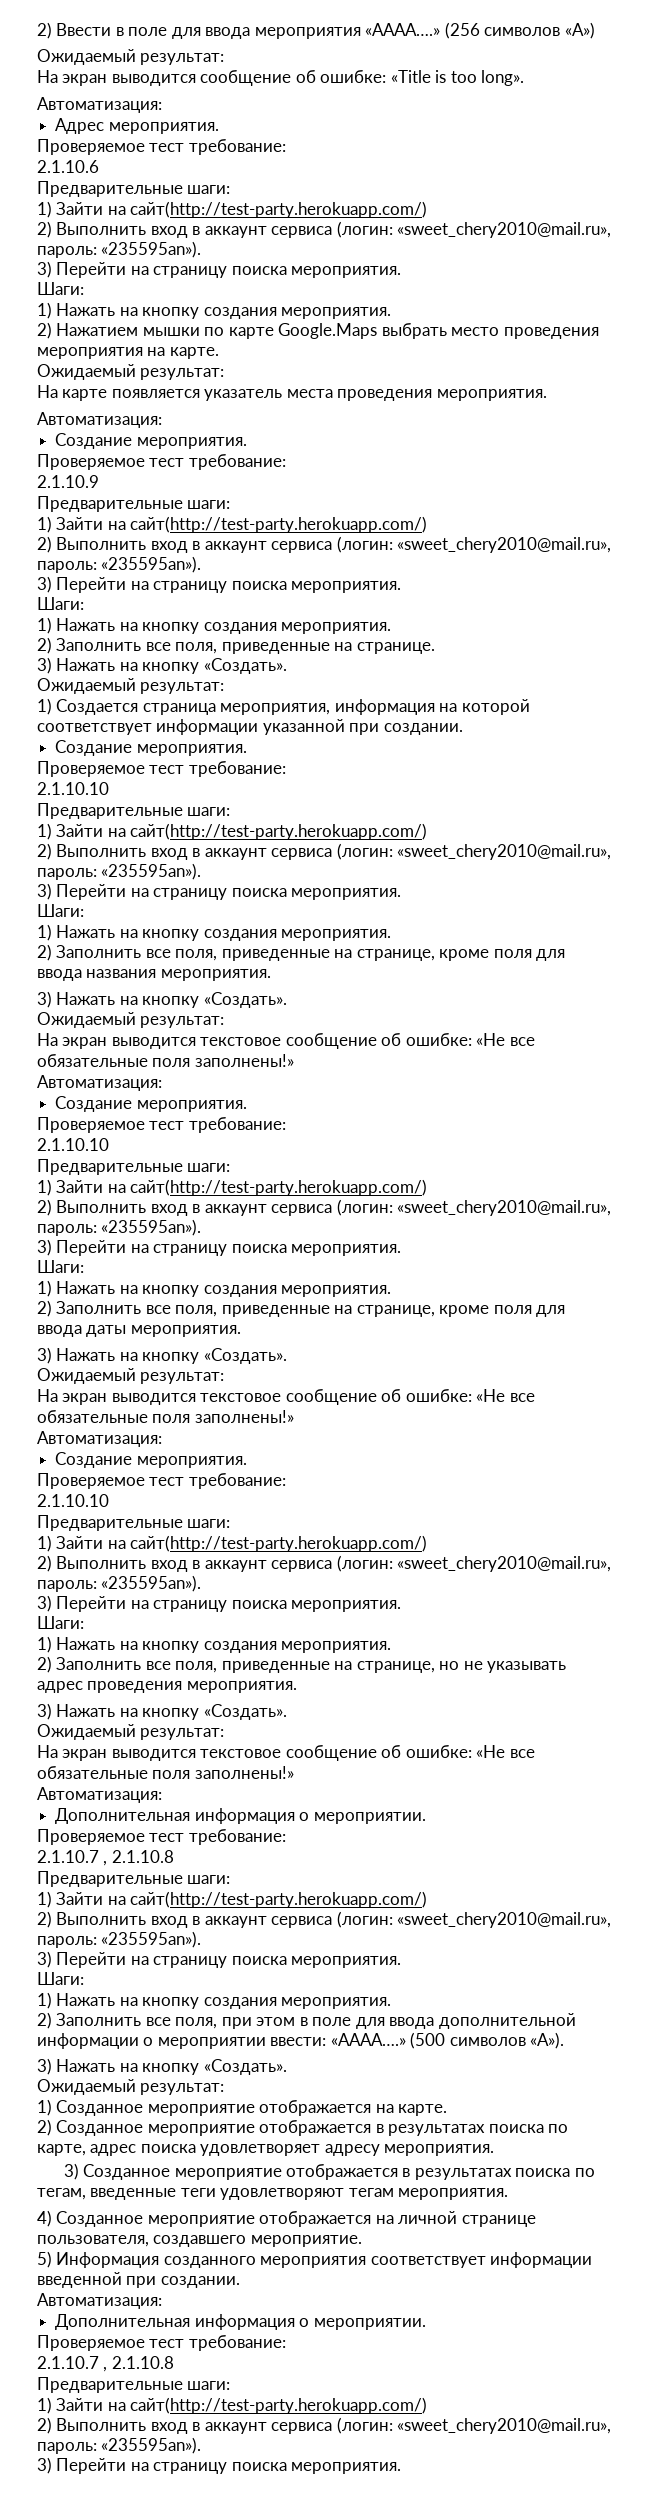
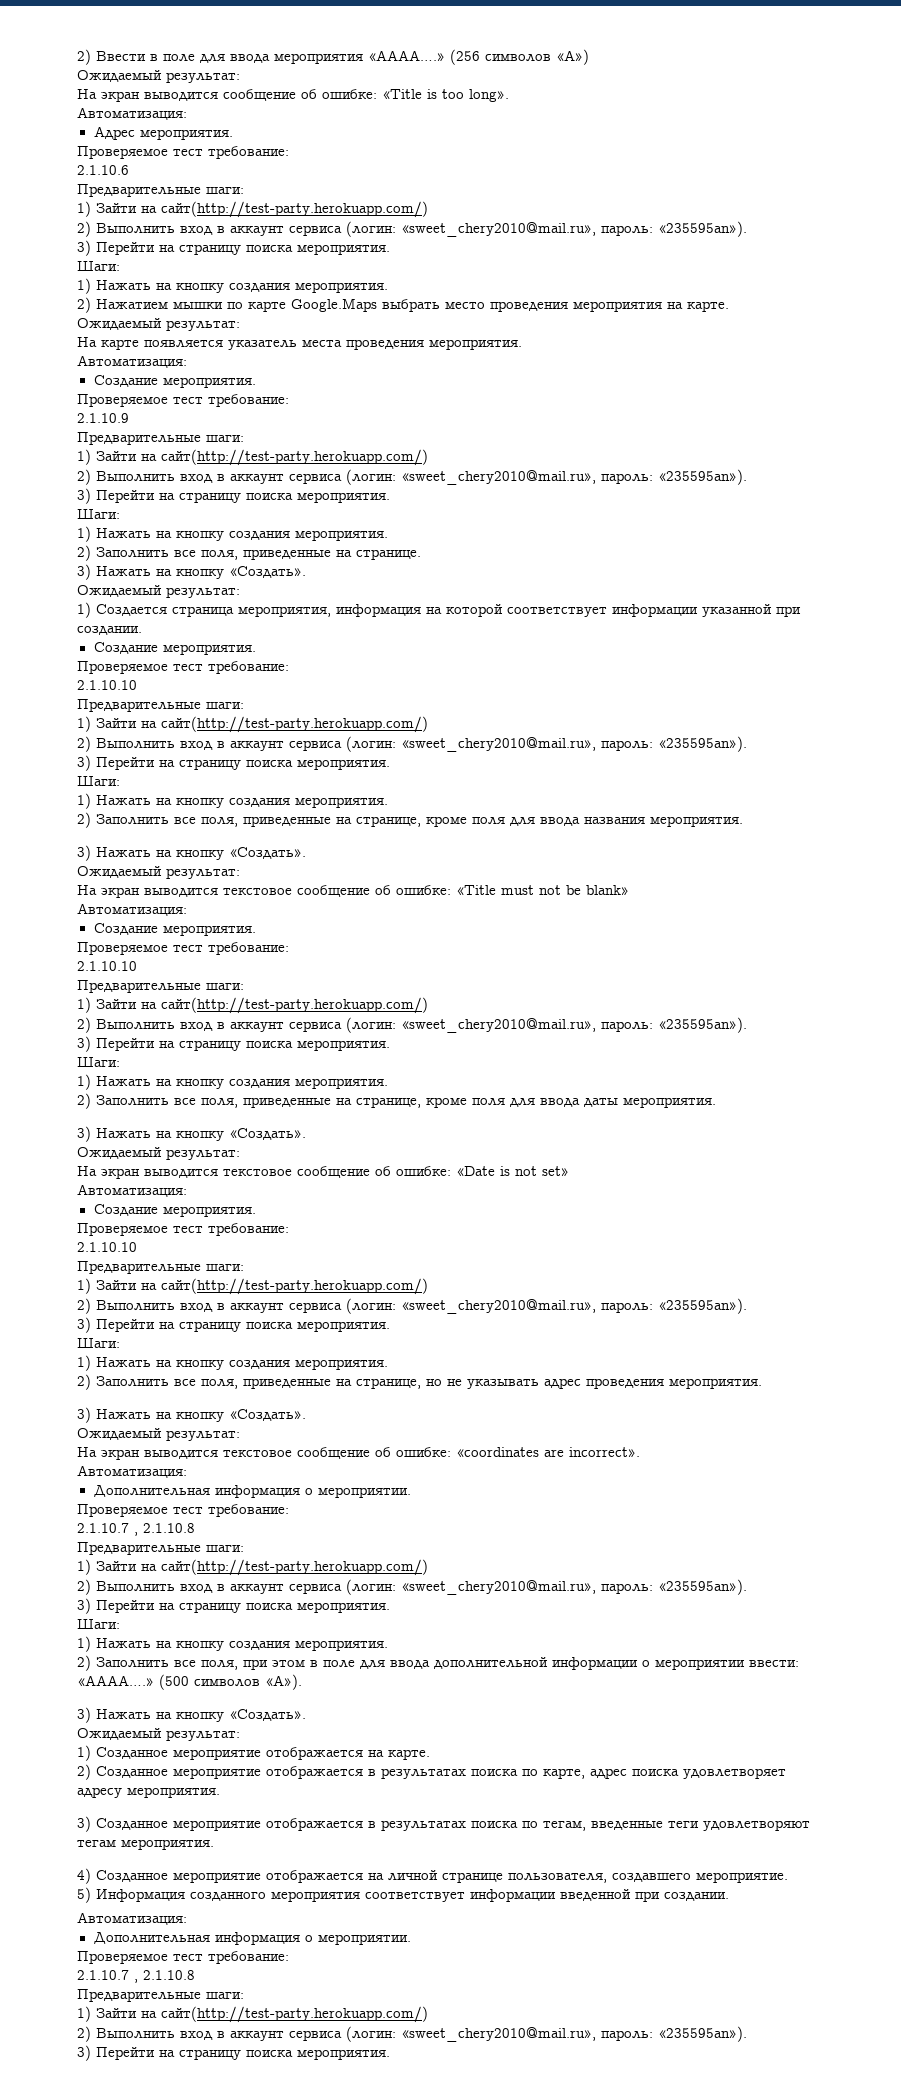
[476,1033,535,1046] [37,1054,294,1067] «Не все обязательные поля заполнены!» -> [456,885,629,895] «Title must not be blank»
[476,1389,535,1402] [37,1410,294,1423] «Не все обязательные поля заполнены!» -> [456,1166,569,1176] «Date is not set»
[476,1745,535,1758] [37,1766,294,1779] «Не все обязательные поля заполнены!» -> [456,1447,640,1457] «coordinates are incorrect».

